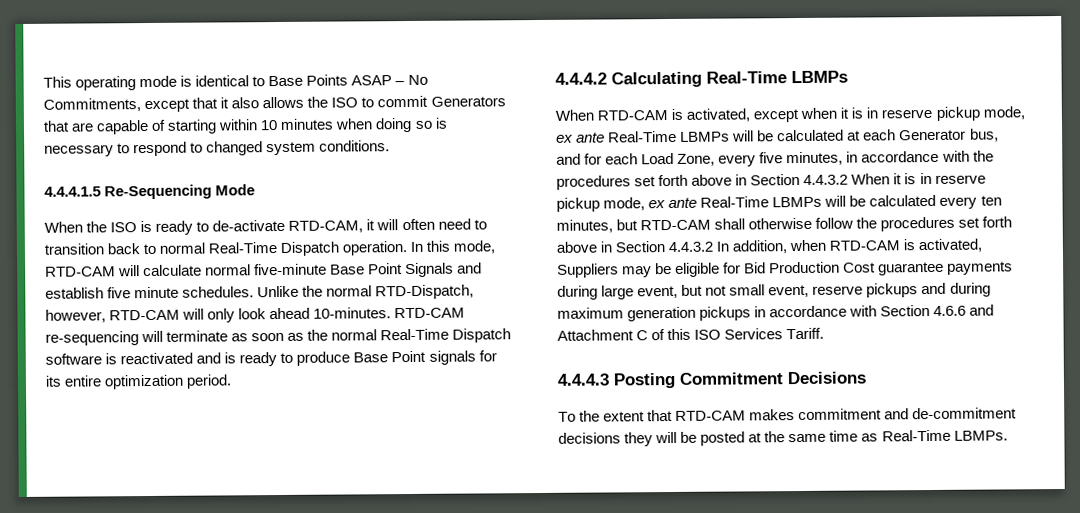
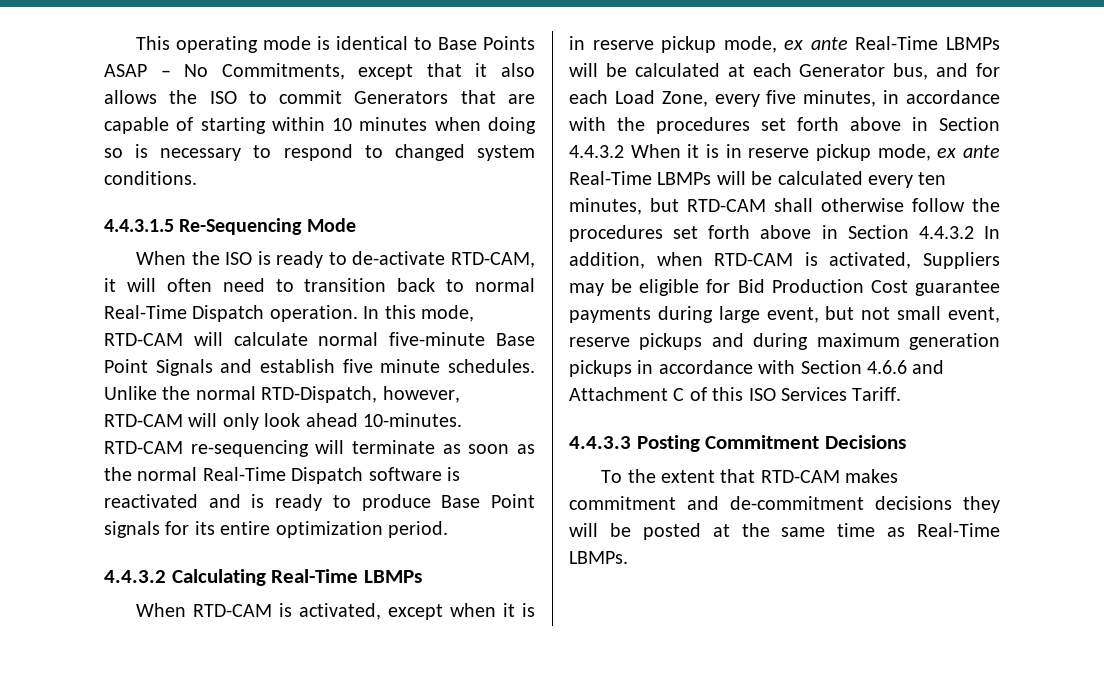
[44,186,101,197] 4.4.4.1.5 -> [104,219,174,232] 4.4.3.1.5
[555,72,607,85] 4.4.4.2 -> [104,570,166,583] 4.4.3.2
[557,373,609,386] 4.4.4.3 -> [569,436,631,449] 4.4.3.3

